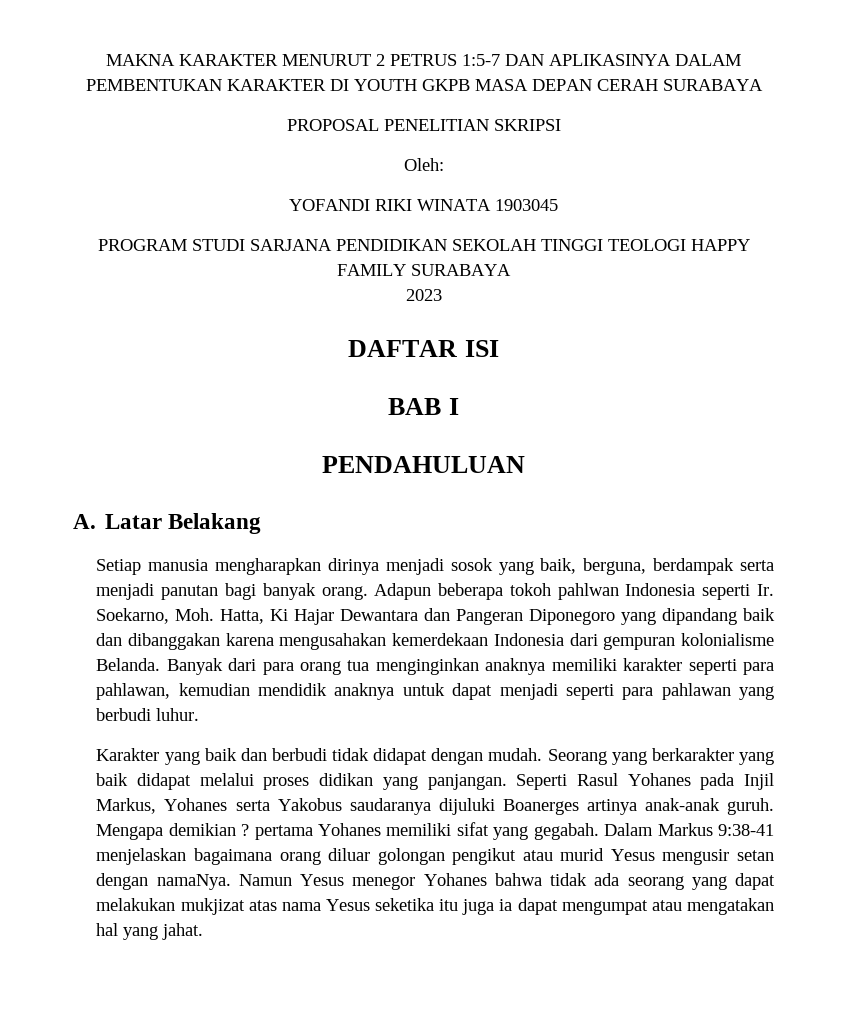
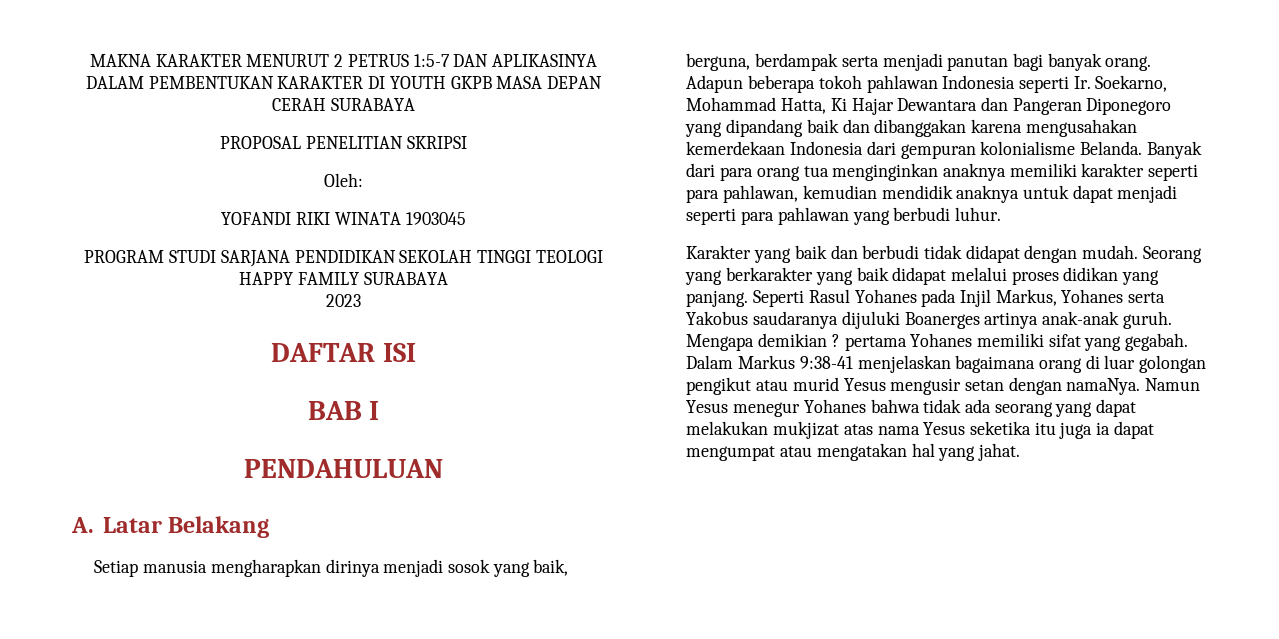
[557,583,619,600] pahlwan -> [866,75,938,93] pahlawan
[175,608,215,621] Moh. -> [686,97,777,111] Mohammad
[427,774,507,790] panjangan. -> [686,290,749,307] panjang.
[328,848,371,861] diluar -> [1085,355,1136,369] di luar
[352,876,416,890] menegor -> [733,402,801,417] menegur

